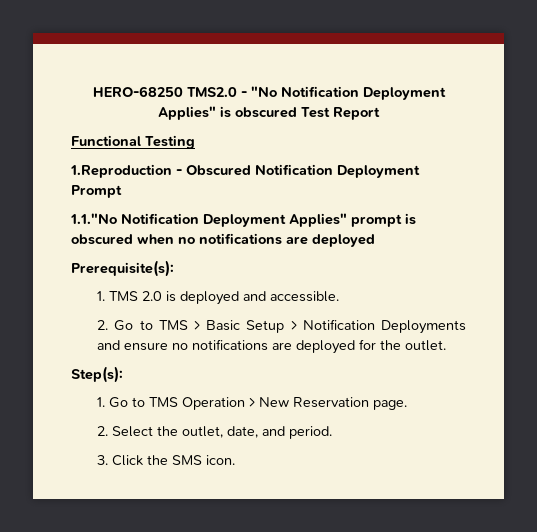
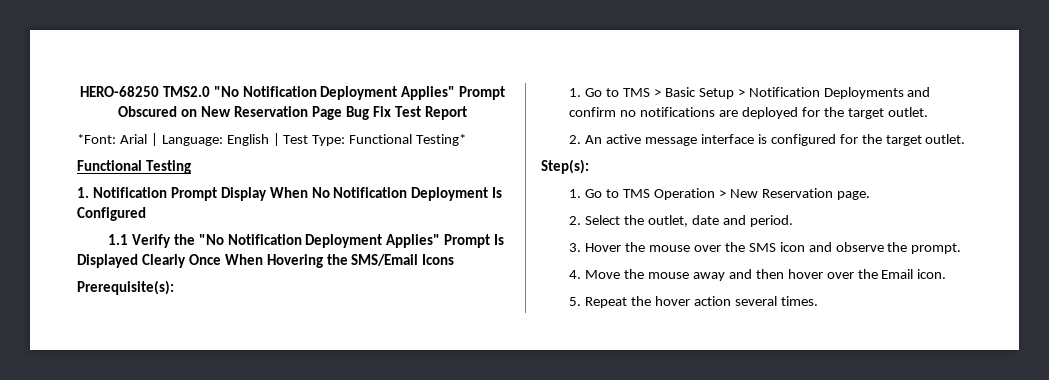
[240,86,446,100] [158,106,380,120] [71,135,195,149] [70,164,420,178] [71,185,122,198] [70,213,416,227] [71,233,375,247] [71,260,174,277] [97,291,340,305] [97,320,109,330] - "No Notification Deployment Applies" is obscured Test Report // Functional Testing // 1.Reproduction - Obscured Notification Deployment Prompt // 1.1."No Notification Deployment Applies" prompt is obscured when no notifications are deployed // Prerequisite(s): // 1. TMS 2.0 is deployed and accessible. // 2. -> [213,86,506,100] [118,106,467,120] [77,133,467,146] [77,160,191,174] [77,187,503,201] [77,207,146,221] [107,234,505,248] [77,254,455,268] [77,280,174,295] [569,88,582,97] "No Notification Deployment Applies" Prompt Obscured on New Reservation Page Bug Fix Test Report // *Font: Arial | Language: English | Test Type: Functional Testing* // Functional Testing // 1. Notification Prompt Display When No Notification Deployment Is Configured // 1.1 Verify the "No Notification Deployment Applies" Prompt Is Displayed Clearly Once When Hovering the SMS/Email Icons // Prerequisite(s): // 1.
[124,342,169,351] ensure -> [569,107,617,117] confirm
(402, 345) none -> [847,107,928,119] [569,134,922,146] target outlet. // 2. An active message interface is configured for the target
[227,426,259,438] date, -> [691,215,719,225] date
[112,455,236,466] Click the SMS icon. -> [585,242,962,254] [569,269,947,281] [569,296,818,308] Hover the mouse over the SMS icon and observe the prompt. // 4. Move the mouse away and then hover over the Email icon. // 5. Repeat the hover action several times.

